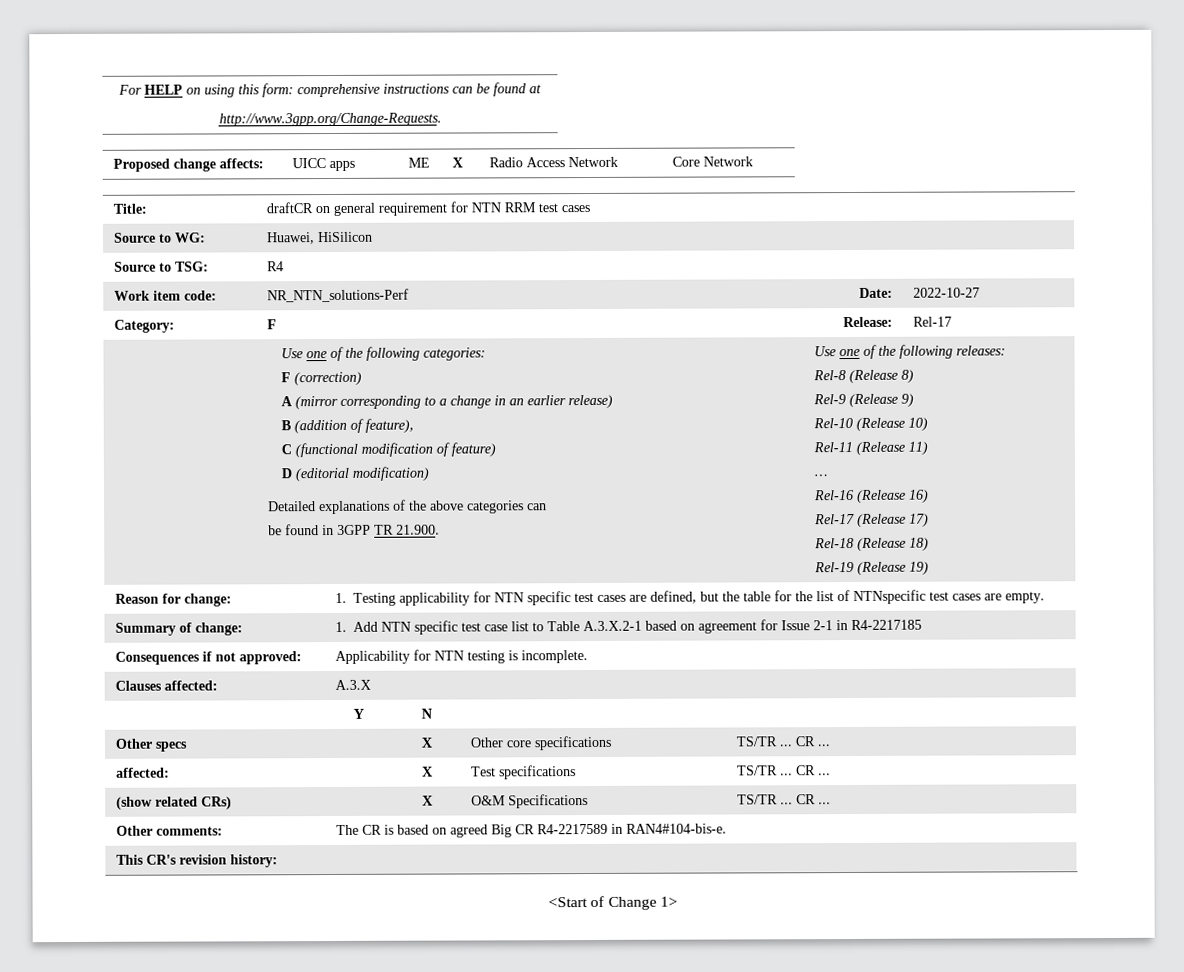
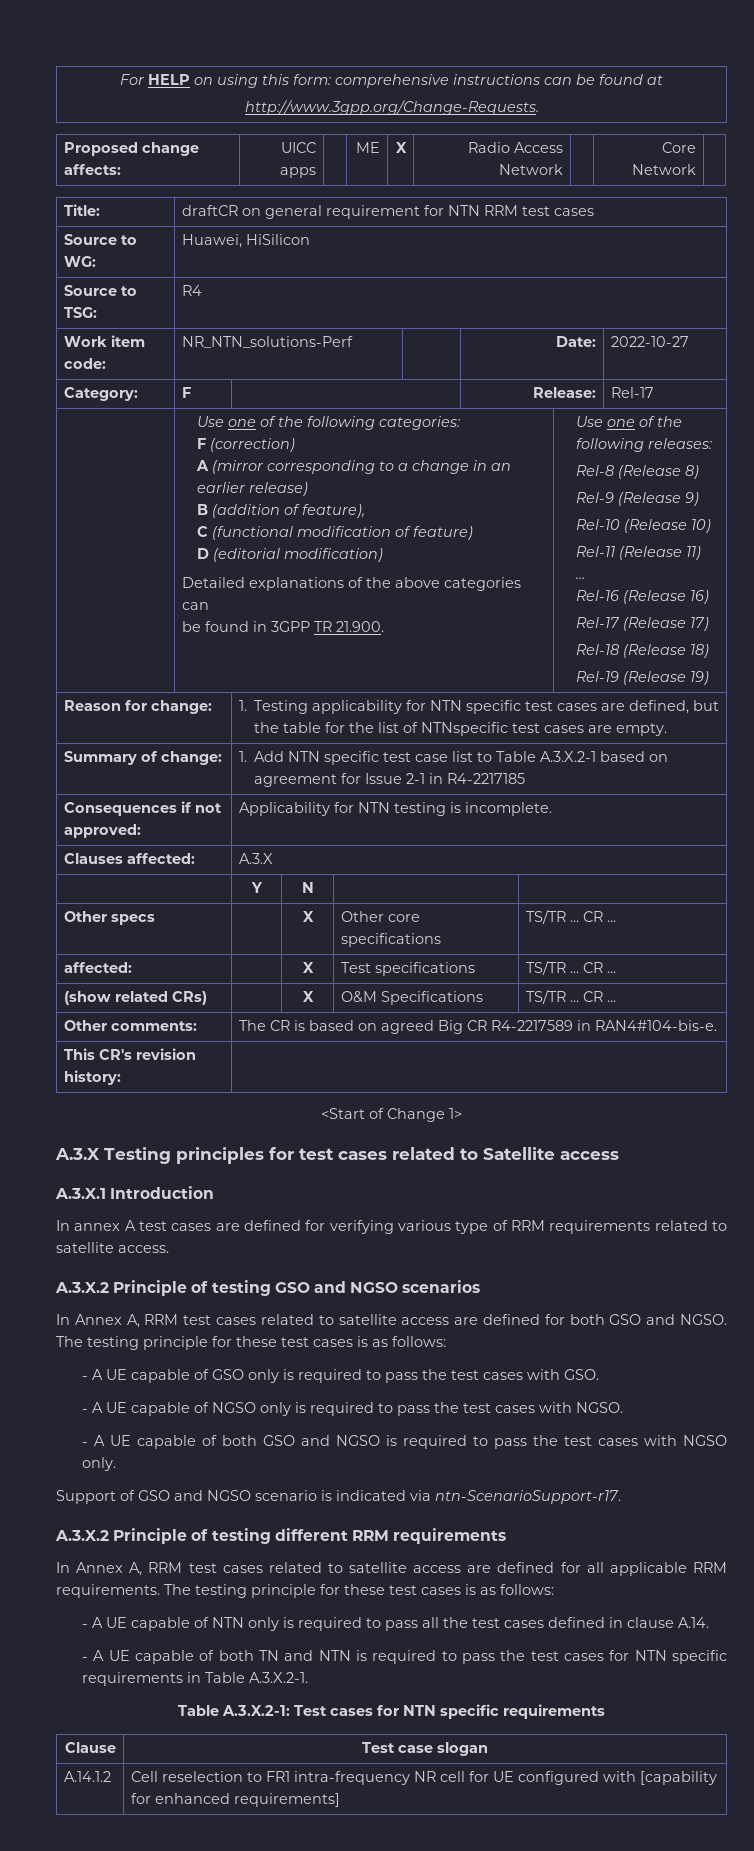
(678, 901) none -> [55,1147,619,1164] [55,1186,215,1199] [56,1220,727,1234] [56,1242,169,1253] [55,1280,481,1296] [56,1314,727,1328] [56,1336,446,1350] [81,1369,599,1383] [81,1402,623,1416] [81,1435,728,1449] [81,1457,116,1471] [56,1490,621,1504] [55,1528,507,1544] [56,1562,727,1576] [56,1584,554,1598] [81,1617,709,1631] [81,1650,728,1664] [81,1672,308,1686] [178,1704,605,1719] [64,1742,116,1753] [362,1742,488,1756] [63,1771,111,1782] [130,1771,717,1785] [130,1793,340,1807] // A.3.X Testing principles for test cases related to Satellite access // A.3.X.1 Introduction // In annex A test cases are defined for verifying various type of RRM requirements related to satellite access. // A.3.X.2 Principle of testing GSO and NGSO scenarios // In Annex A, RRM test cases related to satellite access are defined for both GSO and NGSO. The testing principle for these test cases is as follows: // - A UE capable of GSO only is required to pass the test cases with GSO. // - A UE capable of NGSO only is required to pass the test cases with NGSO. // - A UE capable of both GSO and NGSO is required to pass the test cases with NGSO only. // Support of GSO and NGSO scenario is indicated via ntn-ScenarioSupport-r17. // A.3.X.2 Principle of testing different RRM requirements // In Annex A, RRM test cases related to satellite access are defined for all applicable RRM requirements. The testing principle for these test cases is as follows: // - A UE capable of NTN only is required to pass all the test cases defined in clause A.14. // - A UE capable of both TN and NTN is required to pass the test cases for NTN specific requirements in Table A.3.X.2-1. // Table A.3.X.2-1: Test cases for NTN specific requirements // Clause | Test case slogan // A.14.1.2 | Cell reselection to FR1 intra-frequency NR cell for UE configured with [capability for enhanced requirements]

